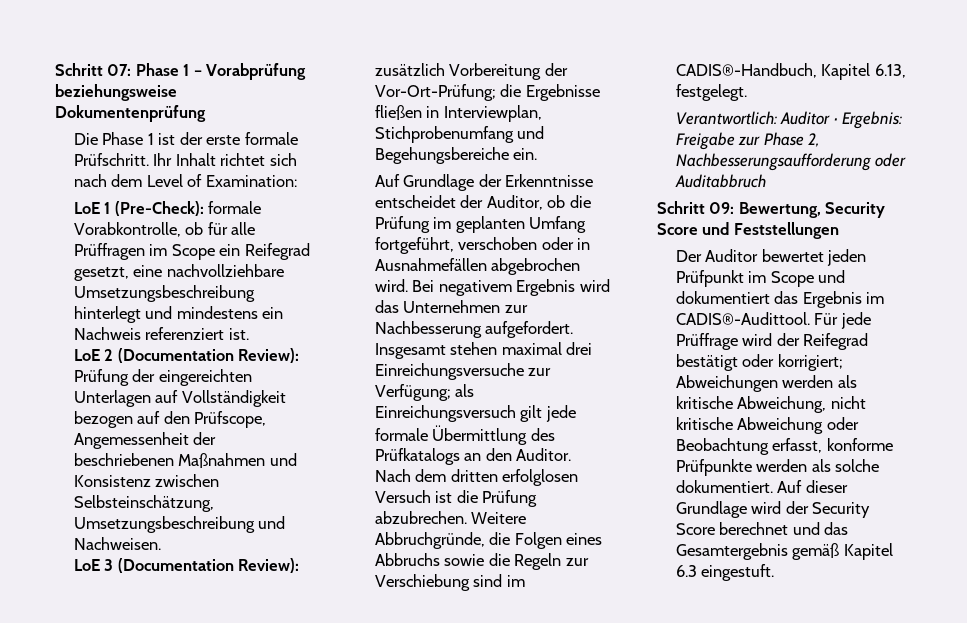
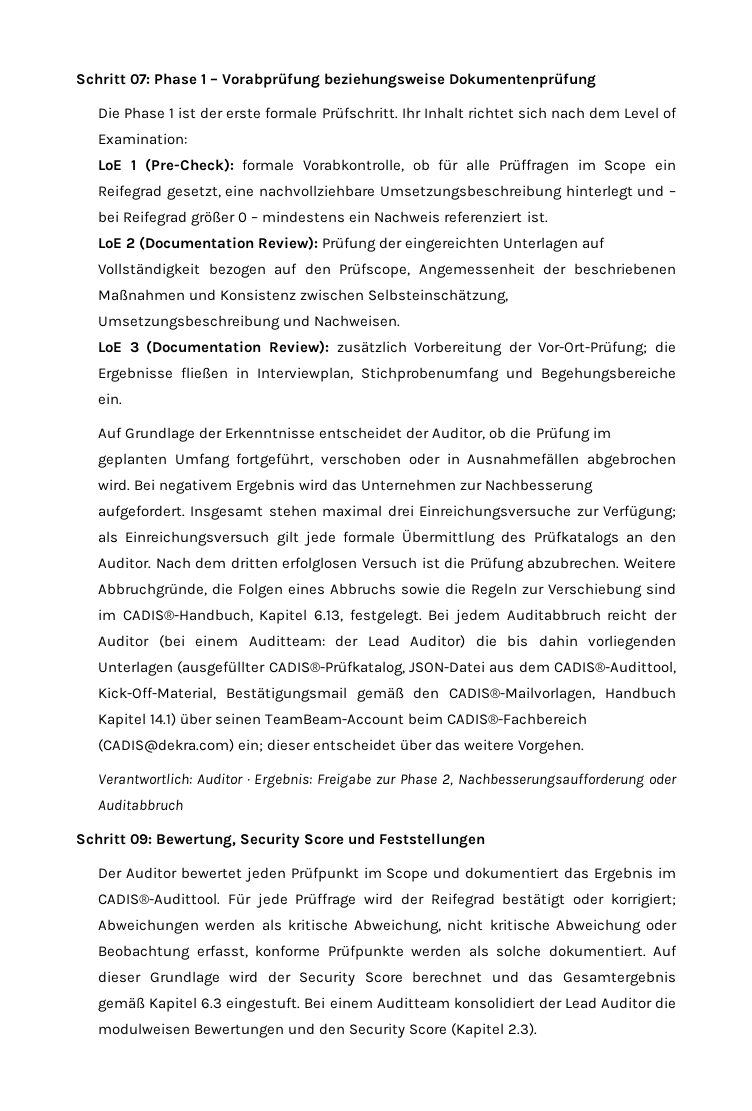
(173, 312) none -> [669,191,676,196] [98,211,259,226] – bei Reifegrad größer 0 –
(747, 92) none -> [428,609,677,624] [98,635,677,650] [98,661,676,676] [98,687,676,702] [98,713,588,728] [98,739,585,754] Bei jedem Auditabbruch reicht der Auditor (bei einem Auditteam: der Lead Auditor) die bis dahin vorliegenden Unterlagen (ausgefüllter CADIS®-Prüfkatalog, JSON-Datei aus dem CADIS®-Audittool, Kick-Off-Material, Bestätigungsmail gemäß den CADIS®-Mailvorlagen, Handbuch Kapitel 14.1) über seinen TeamBeam-Account beim CADIS®-Fachbereich (CADIS@dekra.com) ein; dieser entscheidet über das weitere Vorgehen.
(775, 572) none -> [304,997,676,1009] [98,1023,538,1038] Bei einem Auditteam konsolidiert der Lead Auditor die modulweisen Bewertungen und den Security Score (Kapitel 2.3).

